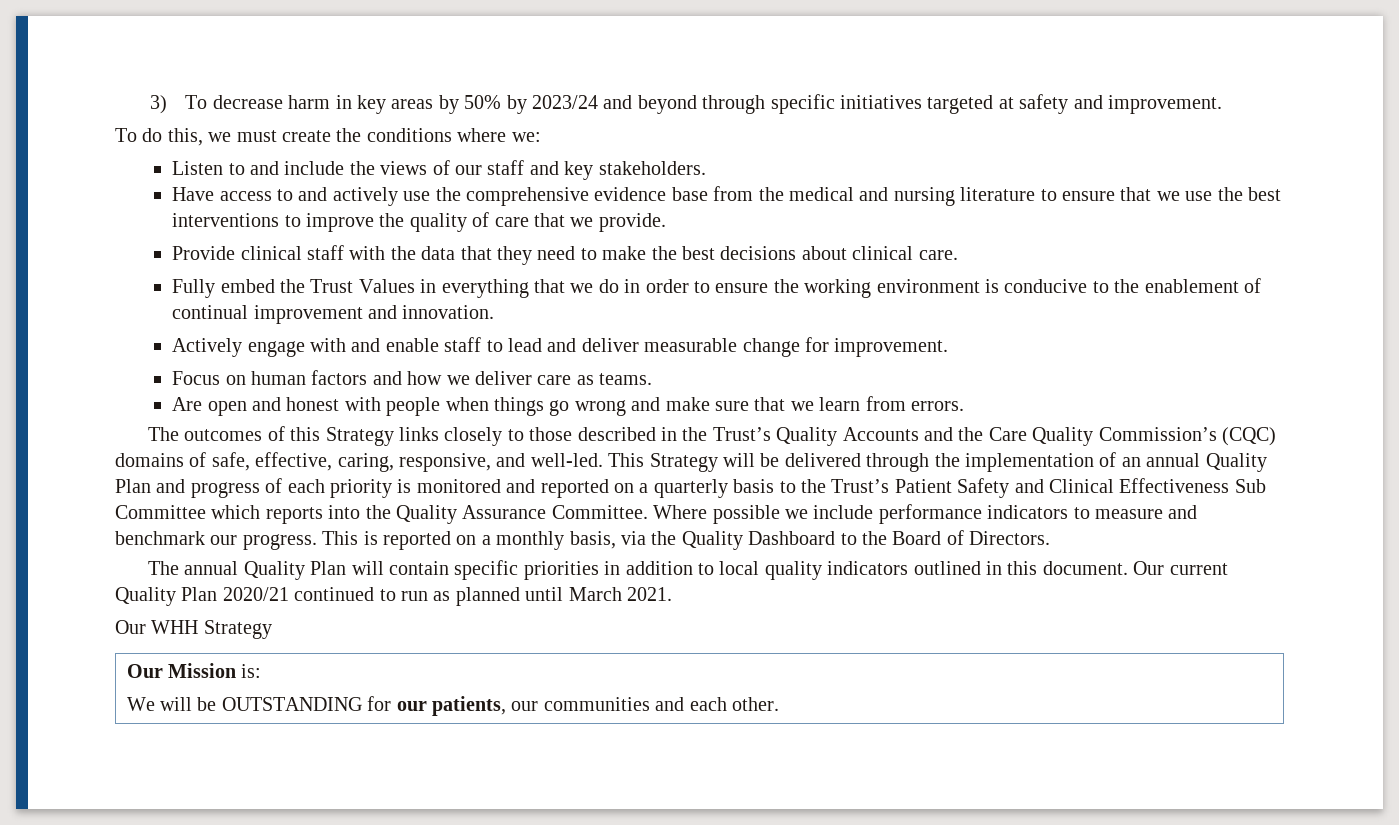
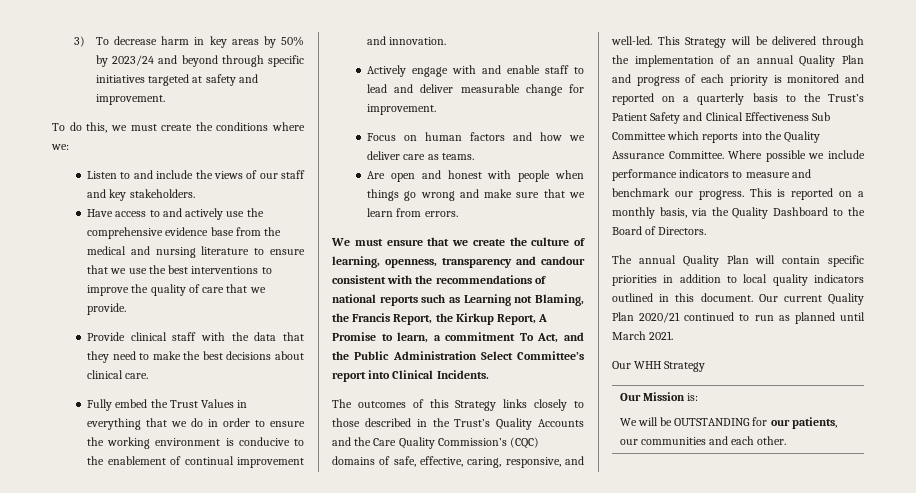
(964, 406) none -> [331,237,585,246] [332,256,585,268] [332,275,546,284] [332,294,584,306] [332,313,548,325] [332,332,584,343] [332,351,584,360] [332,370,489,382] // We must ensure that we create the culture of learning, openness, transparency and candour consistent with the recommendations of national reports such as Learning not Blaming, the Francis Report, the Kirkup Report, A Promise to learn, a commitment To Act, and the Public Administration Select Committee’s report into Clinical Incidents.

